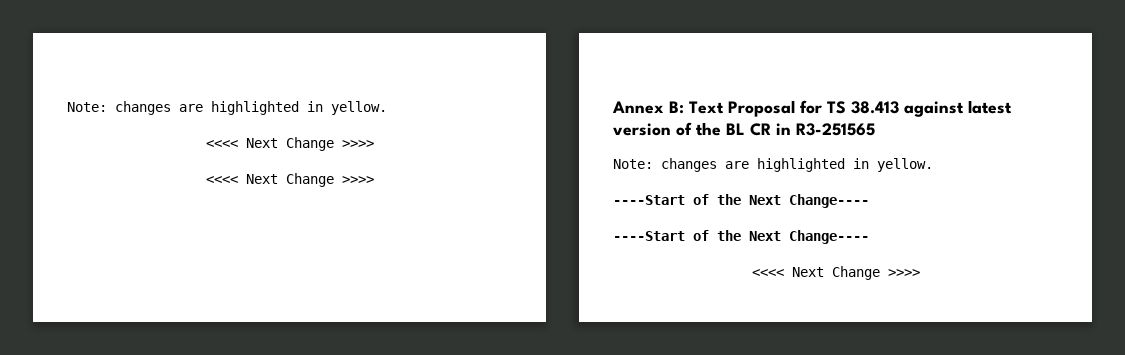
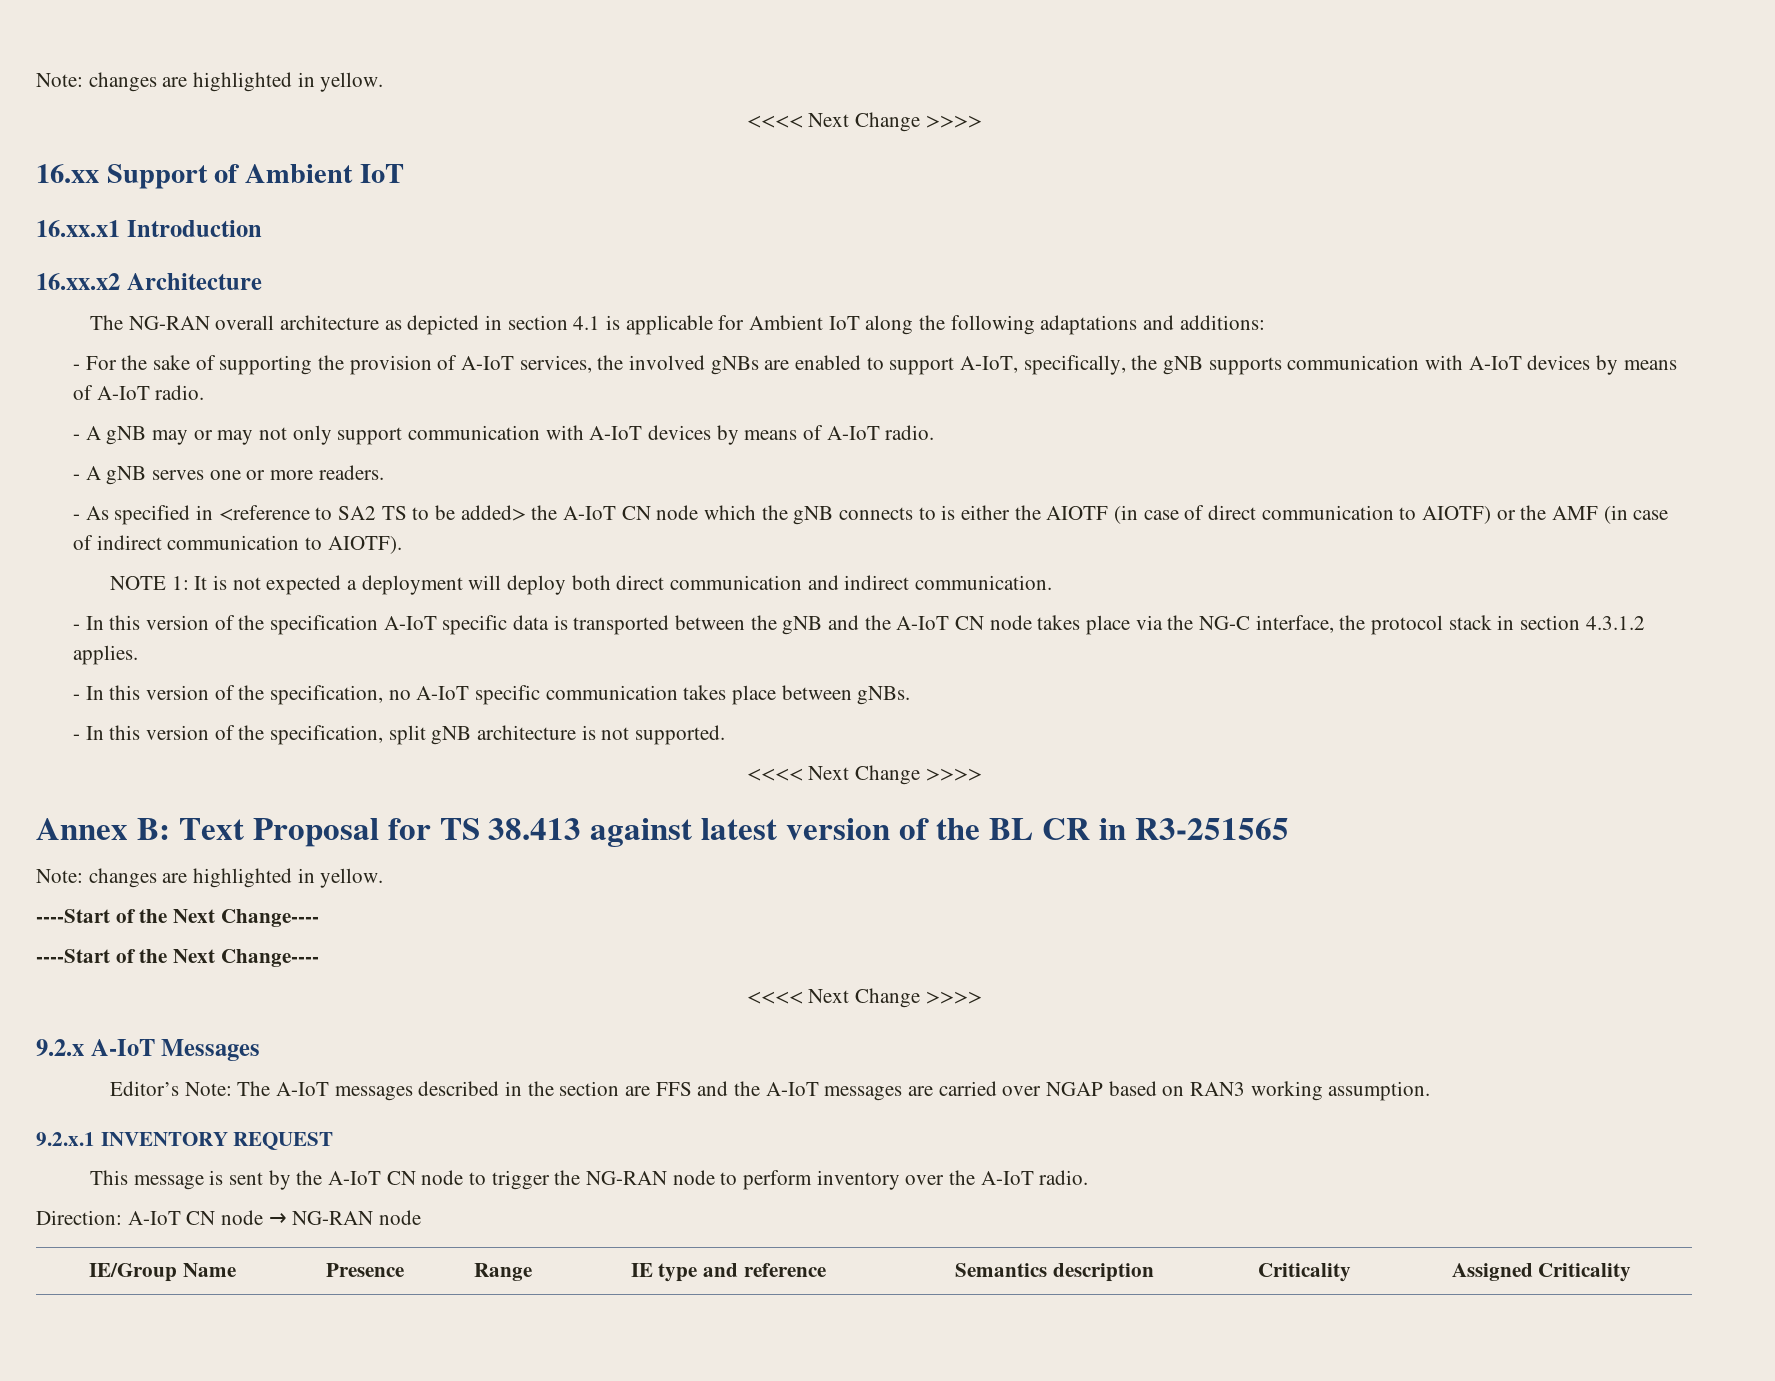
(374, 144) none -> [36,164,404,189] [36,220,262,237] [36,273,262,290] [90,315,1265,335] [72,355,1677,375] [72,385,205,400] [72,425,935,445] [72,465,384,485] [72,505,1669,525] [72,535,402,554] [109,575,1052,595] [72,615,1645,635] [72,645,138,665] [72,685,911,705] [72,725,725,745] // 16.xx Support of Ambient IoT // 16.xx.x1 Introduction // 16.xx.x2 Architecture // The NG-RAN overall architecture as depicted in section 4.1 is applicable for Ambient IoT along the following adaptations and additions: // - For the sake of supporting the provision of A-IoT services, the involved gNBs are enabled to support A-IoT, specifically, the gNB supports communication with A-IoT devices by means of A-IoT radio. // - A gNB may or may not only support communication with A-IoT devices by means of A-IoT radio. // - A gNB serves one or more readers. // - As specified in <reference to SA2 TS to be added> the A-IoT CN node which the gNB connects to is either the AIOTF (in case of direct communication to AIOTF) or the AMF (in case of indirect communication to AIOTF). // NOTE 1: It is not expected a deployment will deploy both direct communication and indirect communication. // - In this version of the specification A-IoT specific data is transported between the gNB and the A-IoT CN node takes place via the NG-C interface, the protocol stack in section 4.3.1.2 applies. // - In this version of the specification, no A-IoT specific communication takes place between gNBs. // - In this version of the specification, split gNB architecture is not supported.
(920, 273) none -> [36,1039,261,1061] [109,1081,1431,1101] [36,1132,334,1150] [90,1170,1089,1190] [36,1210,422,1225] [89,1263,236,1282] [325,1263,404,1277] [473,1263,532,1281] [630,1263,826,1282] [955,1263,1154,1282] [1258,1263,1351,1282] [1451,1263,1632,1282] // 9.2.x A-IoT Messages // Editor’s Note: The A-IoT messages described in the section are FFS and the A-IoT messages are carried over NGAP based on RAN3 working assumption. // 9.2.x.1 INVENTORY REQUEST // This message is sent by the A-IoT CN node to trigger the NG-RAN node to perform inventory over the A-IoT radio. // Direction: A-IoT CN node → NG-RAN node // IE/Group Name | Presence | Range | IE type and reference | Semantics description | Criticality | Assigned Criticality

